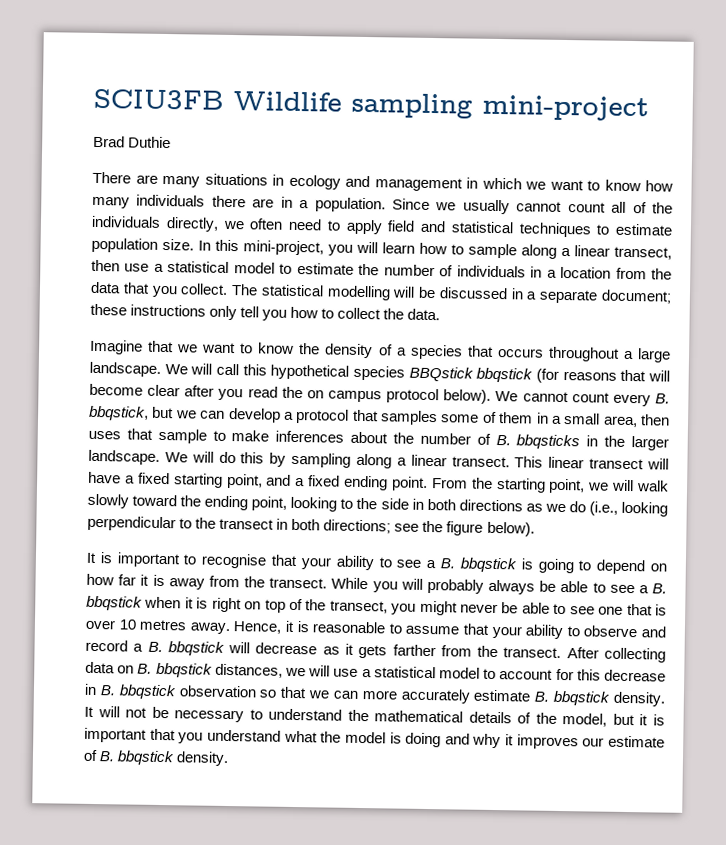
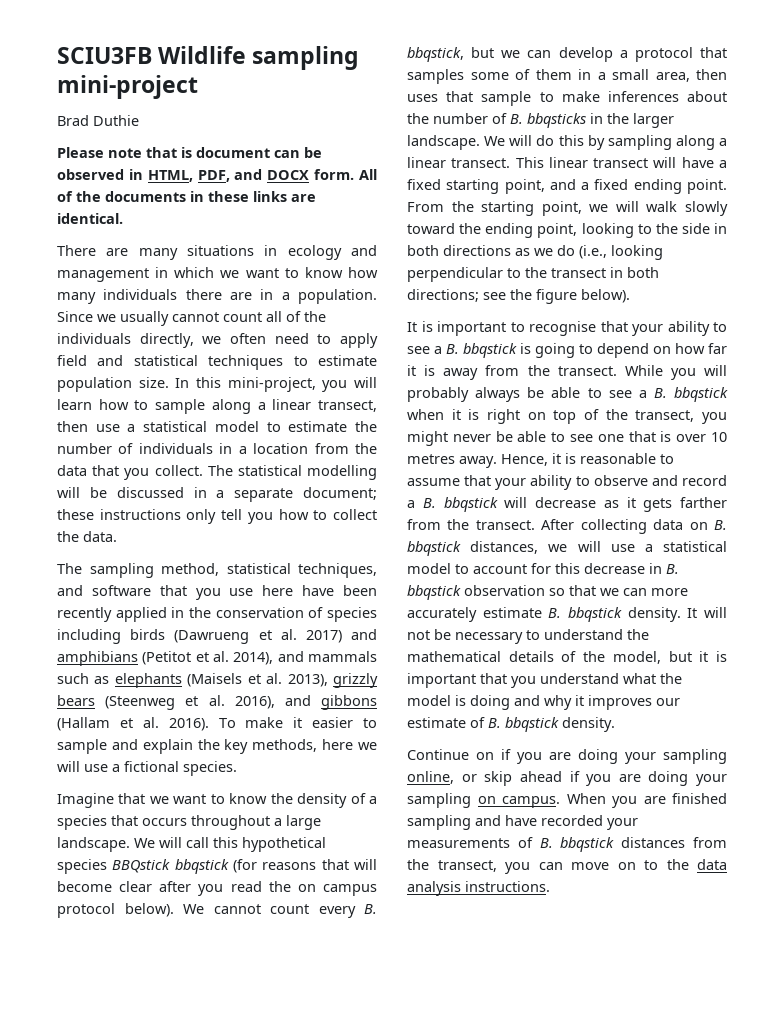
(172, 142) none -> [57,147,322,158] [57,169,377,182] [57,191,316,202] [57,213,123,224] // Please note that is document can be observed in HTML, PDF, and DOCX form. All of the documents in these links are identical.
(441, 314) none -> [57,563,377,578] [57,585,377,600] [57,607,377,622] [57,629,377,644] [57,651,377,666] [57,673,378,688] [57,695,377,710] [57,717,377,731] [57,739,377,754] [57,761,237,776] // The sampling method, statistical techniques, and software that you use here have been recently applied in the conservation of species including birds (Dawrueng et al. 2017) and amphibians (Petitot et al. 2014), and mammals such as elephants (Maisels et al. 2013), grizzly bears (Steenweg et al. 2016), and gibbons (Hallam et al. 2016). To make it easier to sample and explain the key methods, here we will use a fictional species.
(230, 759) none -> [407,749,727,764] [407,771,727,786] [407,793,727,808] [407,815,638,830] [407,837,727,852] [407,859,727,874] [407,881,550,896] // Continue on if you are doing your sampling online, or skip ahead if you are doing your sampling on campus. When you are finished sampling and have recorded your measurements of B. bbqstick distances from the transect, you can move on to the data analysis instructions.

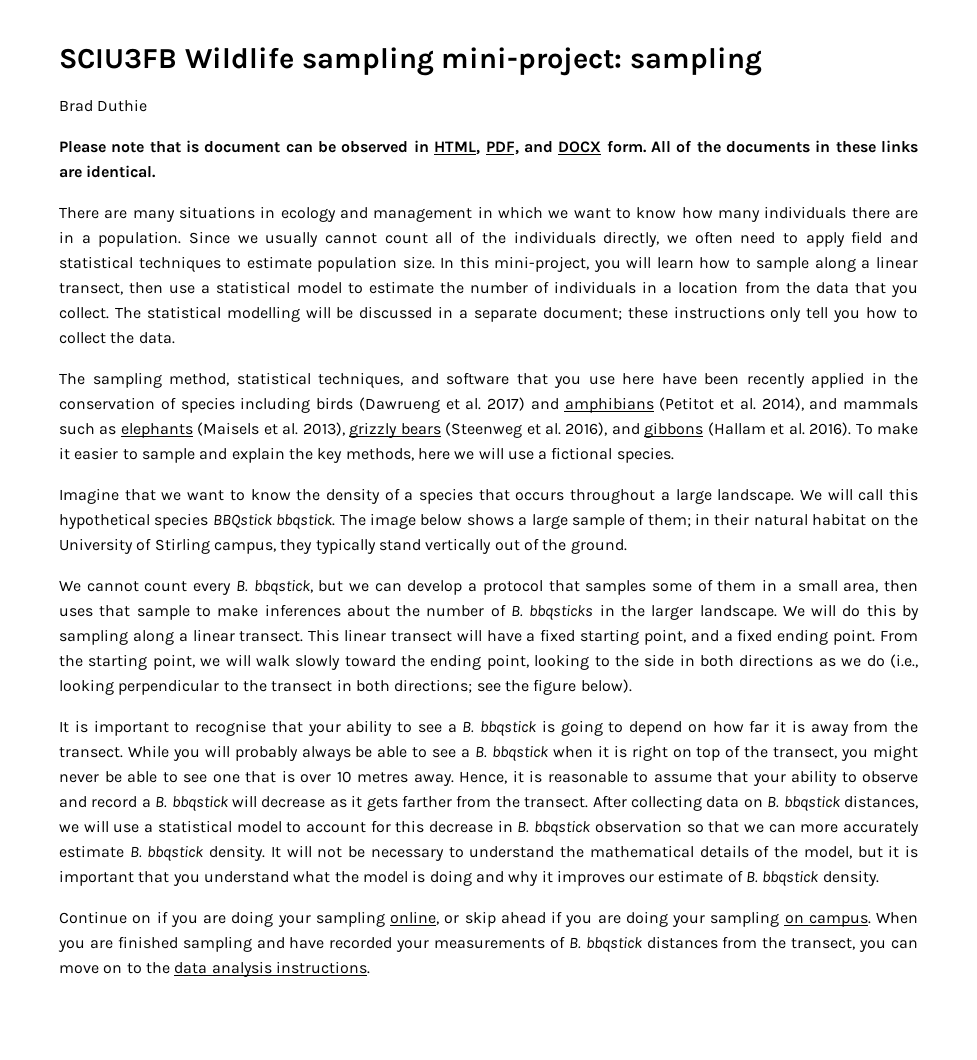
[57,75,198,99] mini-project -> [441,47,763,76] mini-project: sampling
[174,859,377,874] [57,881,377,896] [57,903,174,918] bbqstick (for reasons that will become clear after you read the on campus protocol below). -> [276,513,919,529] [59,538,627,554] bbqstick. The image below shows a large sample of them; in their natural habitat on the University of Stirling campus, they typically stand vertically out of the ground. //

